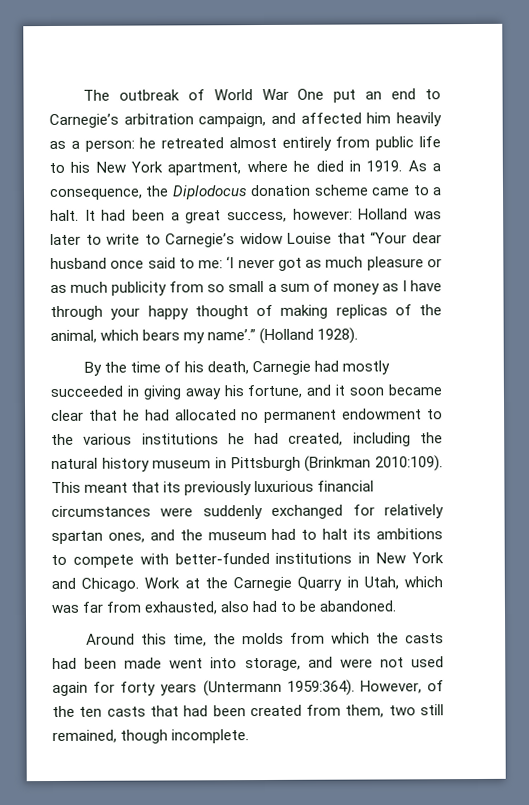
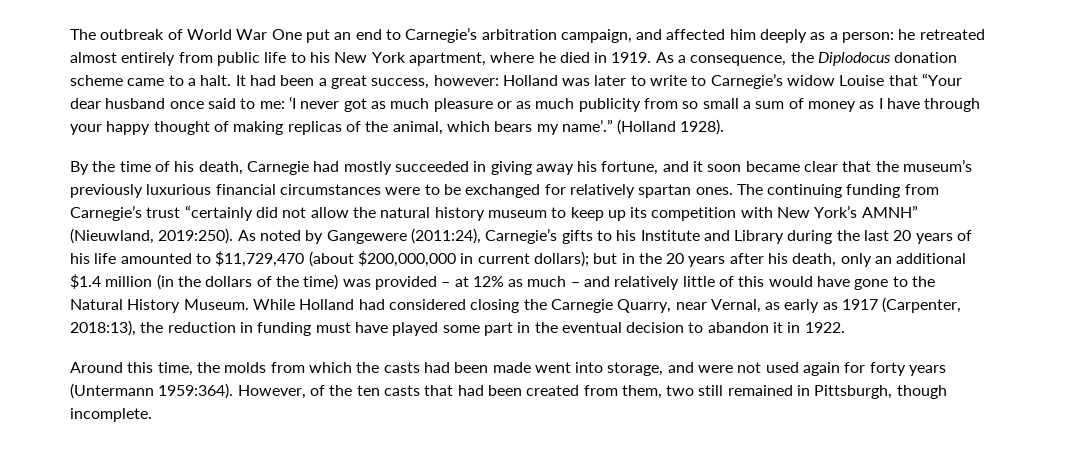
[396,112,442,127] heavily -> [760,29,808,43] deeply
[122,408,443,424] [51,432,443,447] [51,455,443,472] [51,481,182,494] he had allocated no permanent endowment to the various institutions he had created, including the natural history museum in Pittsburgh (Brinkman 2010:109). This meant that its -> [875,159,973,172] the museum’s
[202,505,263,520] suddenly -> [424,184,461,195] to be
[107,528,444,543] [51,552,445,568] [51,576,444,592] [51,600,397,615] ones, and the museum had to halt its ambitions to compete with better-funded institutions in New York and Chicago. Work at the Carnegie Quarry in Utah, which was far from exhausted, also had to be abandoned. -> [695,184,939,198] [70,205,918,221] [70,228,973,244] [70,251,967,267] [70,274,936,290] [70,297,962,313] [70,320,845,336] ones. The continuing funding from Carnegie’s trust “certainly did not allow the natural history museum to keep up its competition with New York’s AMNH” (Nieuwland, 2019:250). As noted by Gangewere (2011:24), Carnegie’s gifts to his Institute and Library during the last 20 years of his life amounted to $11,729,470 (about $200,000,000 in current dollars); but in the 20 years after his death, only an additional $1.4 million (in the dollars of the time) was provided – at 12% as much – and relatively little of this would have gone to the Natural History Museum. While Holland had considered closing the Carnegie Quarry, near Vernal, as early as 1917 (Carpenter, 2018:13), the reduction in funding must have played some part in the eventual decision to abandon it in 1922.
[52,729,117,744] remained, -> [727,385,893,399] remained in Pittsburgh,

